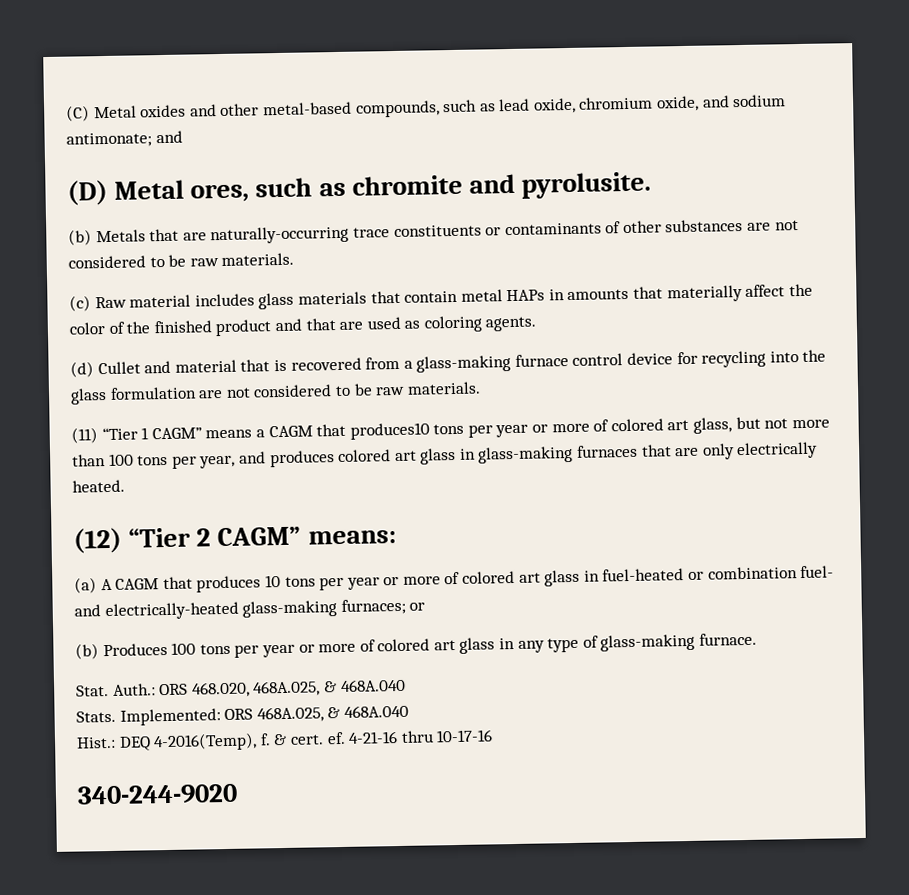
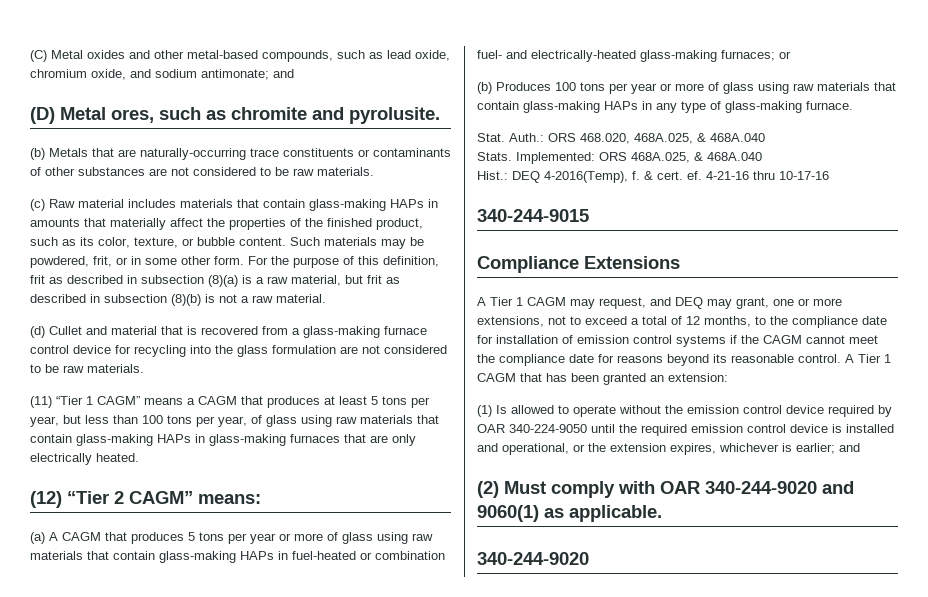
[258,289,503,310] glass materials that contain metal -> [180,199,386,211] materials that contain glass-making
[69,322,105,335] color -> [229,218,286,230] properties
[215,315,537,337] product and that are used as coloring agents. -> [376,218,423,230] [30,237,424,249] [30,256,439,268] [30,275,400,287] [30,294,326,306] product, such as its color, texture, or bubble content. Such materials may be powdered, frit, or in some other form. For the purpose of this definition, frit as described in subsection (8)(a) is a raw material, but frit as described in subsection (8)(b) is not a raw material.
[349,416,830,440] produces10 tons per year or more of colored art glass, but not more -> [267,396,430,408] [30,415,109,427] produces at least 5 tons per year, but less
[238,447,457,468] and produces colored art glass -> [251,415,439,427] [30,434,191,446] of glass using raw materials that contain glass-making HAPs
[264,569,581,591] 10 tons per year or more of colored art glass -> [188,532,433,544] [30,551,274,563] 5 tons per year or more of glass using raw materials that contain glass-making HAPs
[377,637,496,654] colored art glass -> [723,82,896,94] [477,101,638,113] glass using raw materials that contain glass-making HAPs
(494, 736) none -> [477,209,589,222] [477,256,680,273] [477,297,842,309] [477,316,887,328] [477,335,878,347] [477,354,891,366] [477,373,728,385] [477,405,892,417] [477,424,894,436] [477,443,860,455] [477,481,854,498] [477,505,662,522] // 340-244-9015 // Compliance Extensions // A Tier 1 CAGM may request, and DEQ may grant, one or more extensions, not to exceed a total of 12 months, to the compliance date for installation of emission control systems if the CAGM cannot meet the compliance date for reasons beyond its reasonable control. A Tier 1 CAGM that has been granted an extension: // (1) Is allowed to operate without the emission control device required by OAR 340-224-9050 until the required emission control device is installed and operational, or the extension expires, whichever is earlier; and // (2) Must comply with OAR 340-244-9020 and 9060(1) as applicable.

